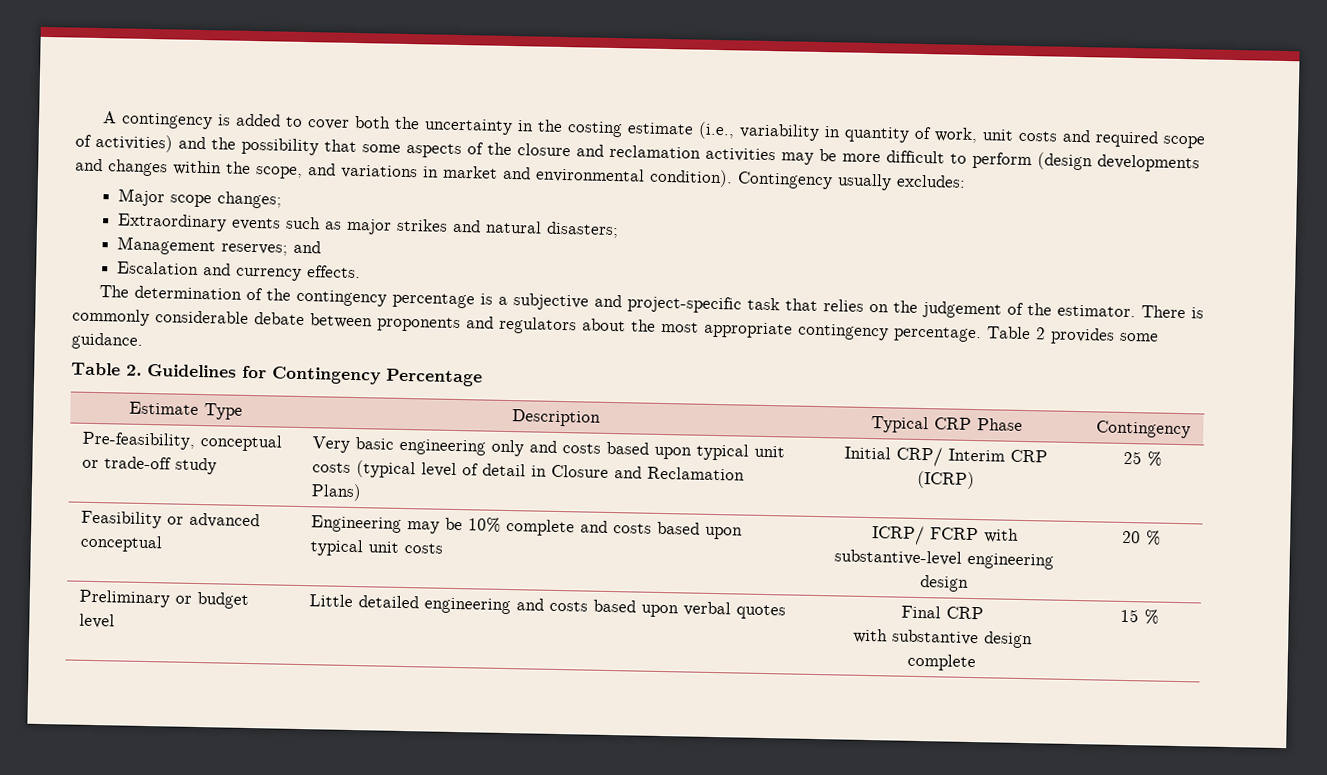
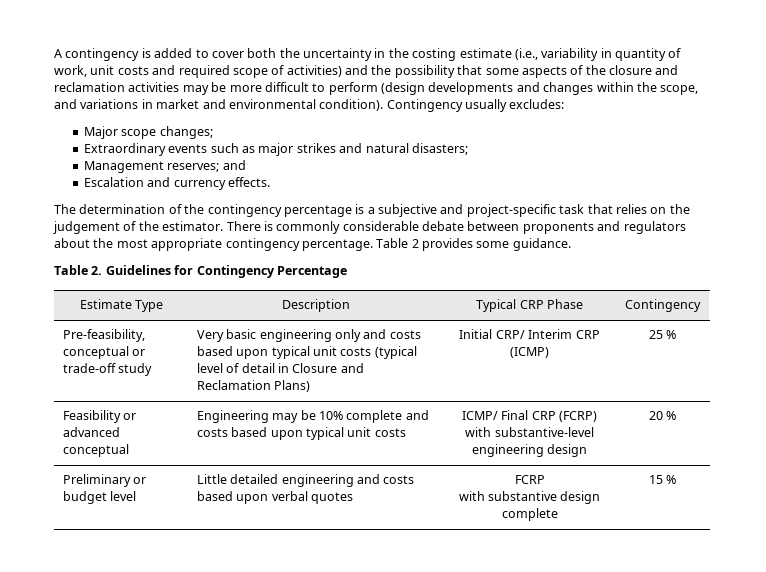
[916,470,975,490] (ICRP) -> [510,347,549,358] (ICMP)
[871,525,979,546] ICRP/ FCRP -> [461,410,598,422] ICMP/ Final CRP (FCRP)
[901,605,984,620] Final CRP -> [514,475,545,484] FCRP

